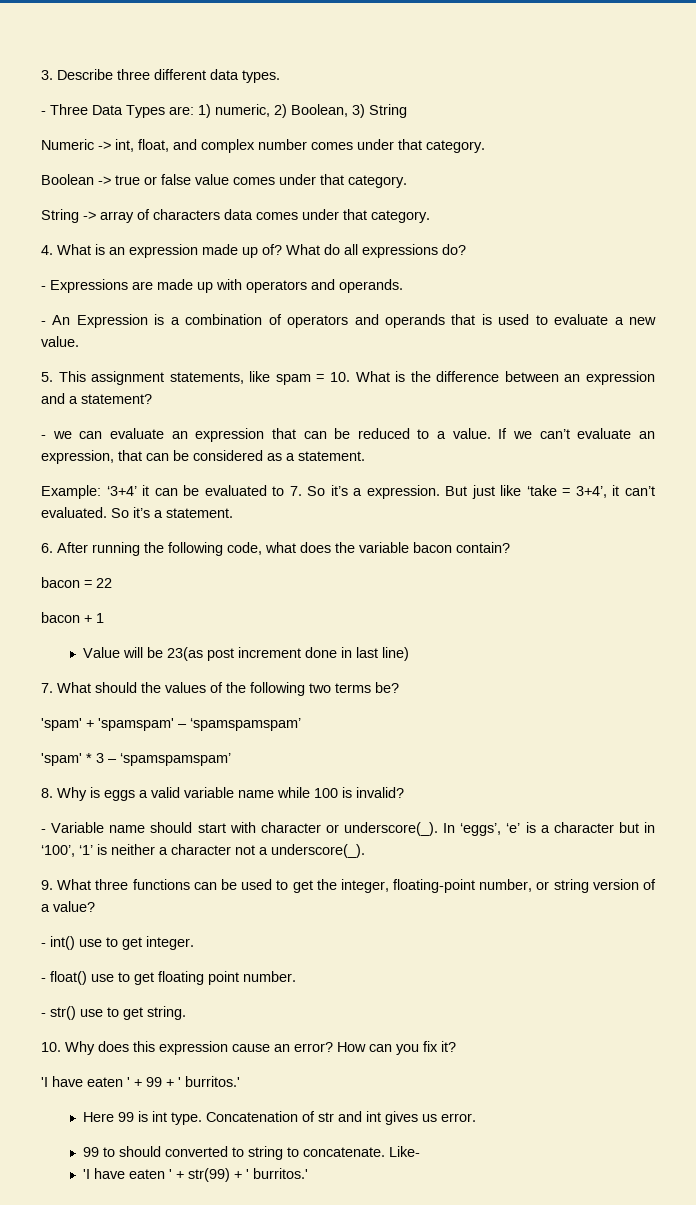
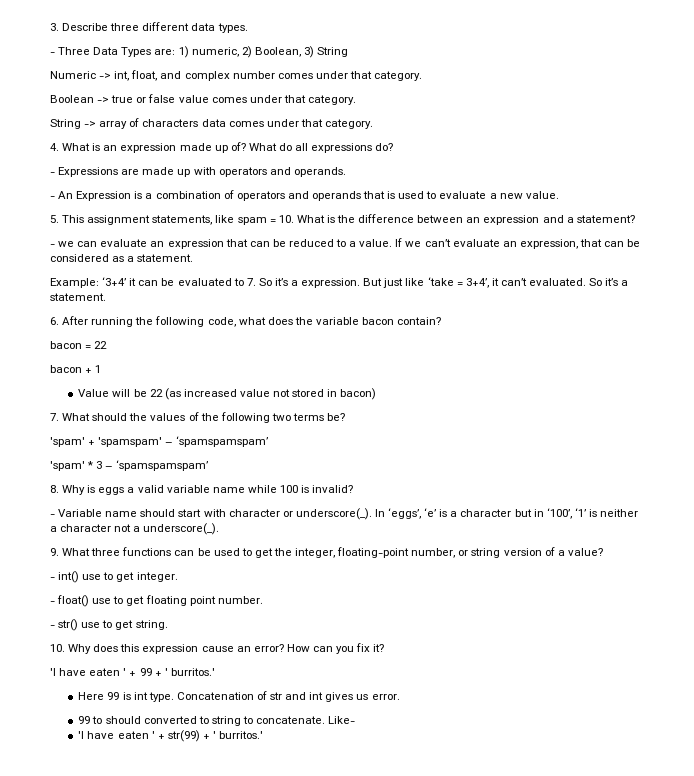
[166,647,409,661] 23(as post increment done in last line) -> [149,388,377,400] 22 (as increased value not stored in bacon)

